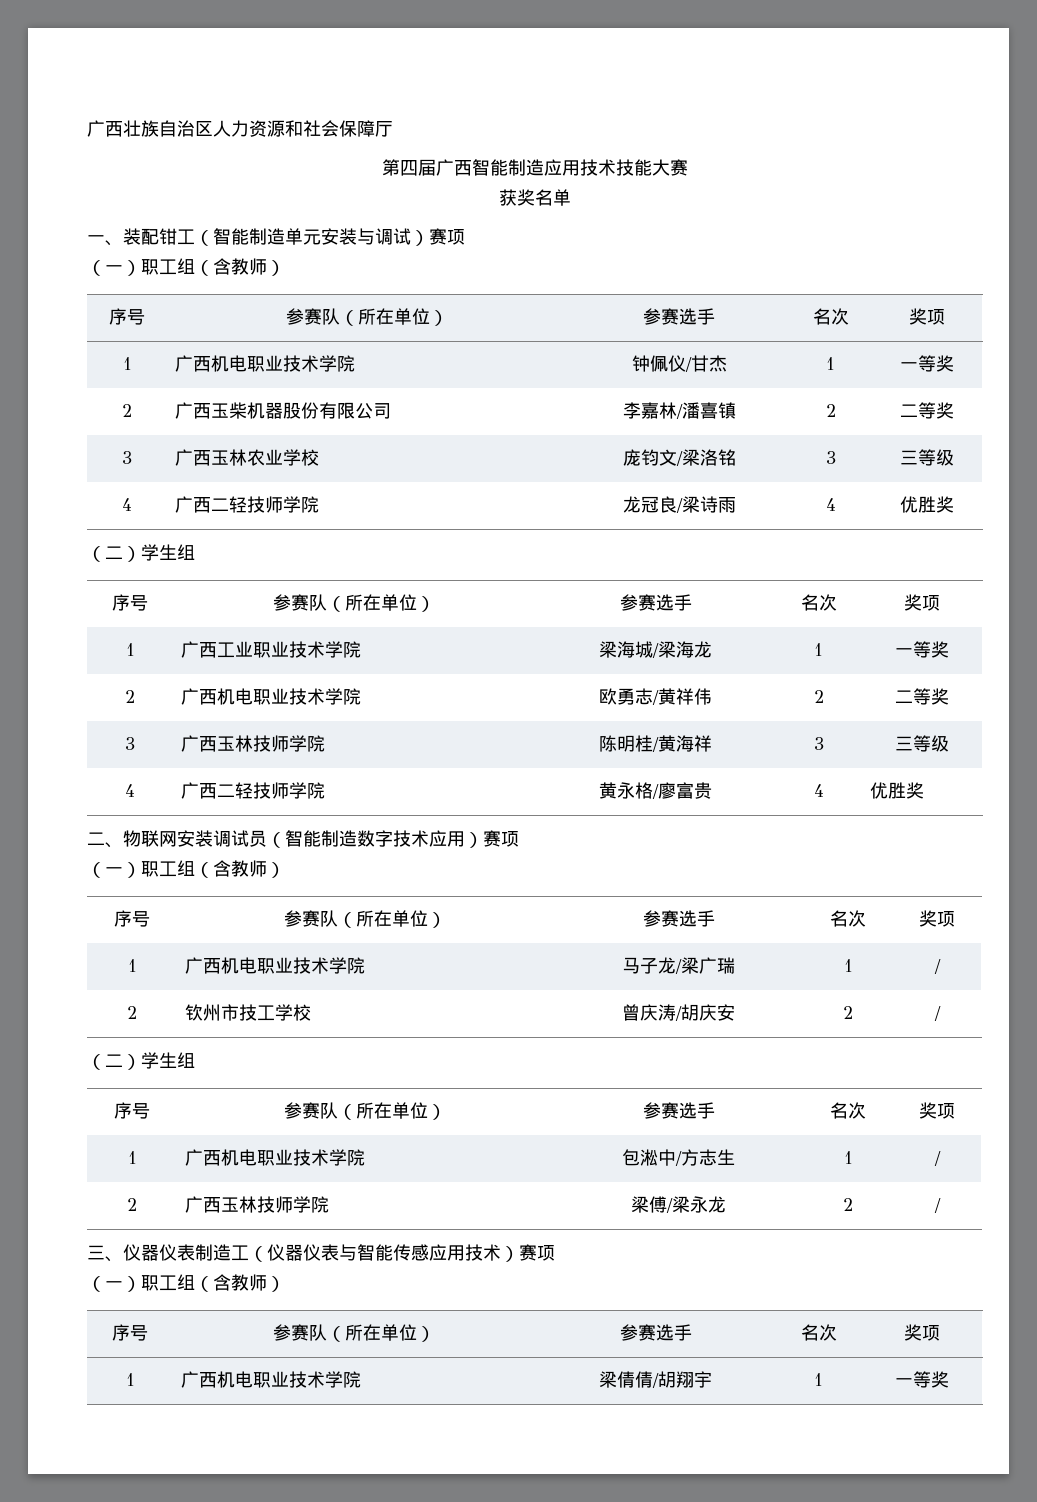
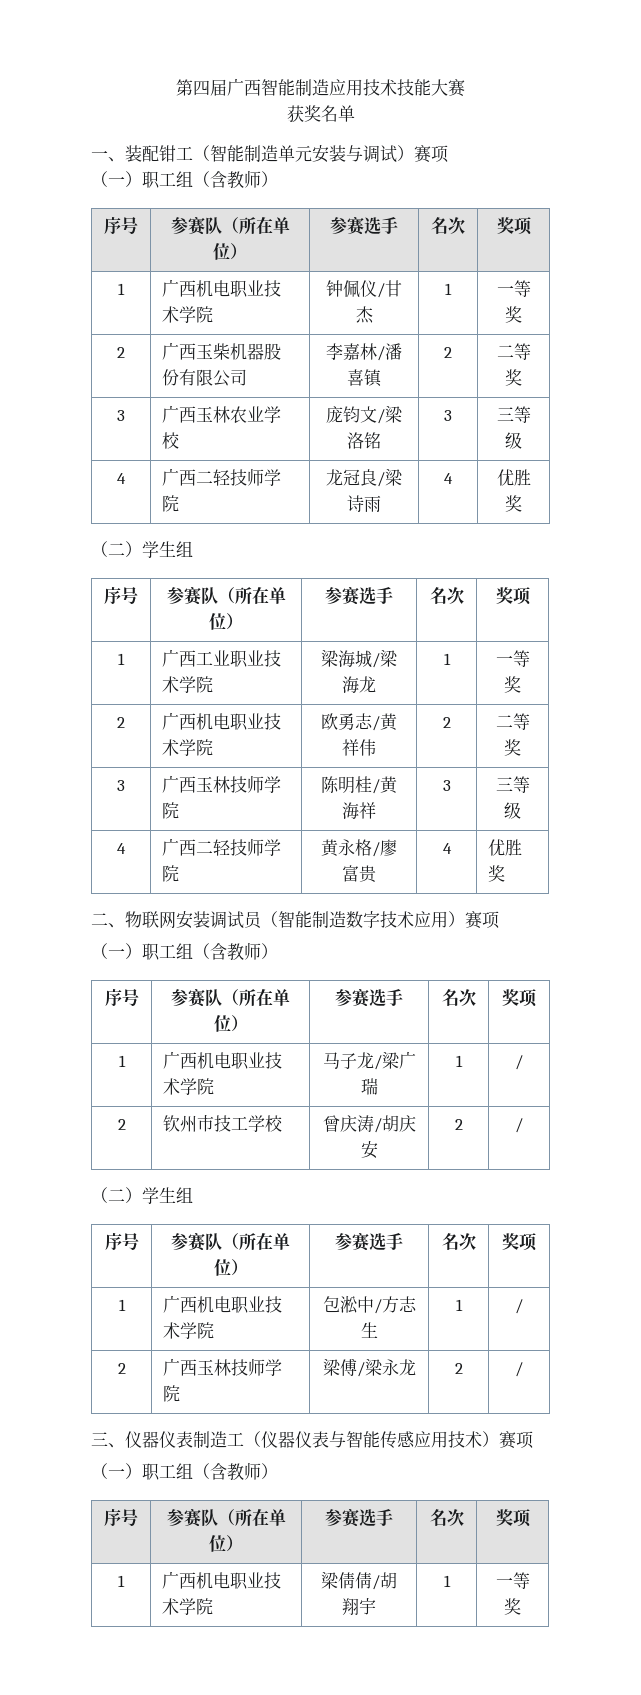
[87,120,393,137] 广西壮族自治区人力资源和社会保障厅 // -> (176, 87) none

